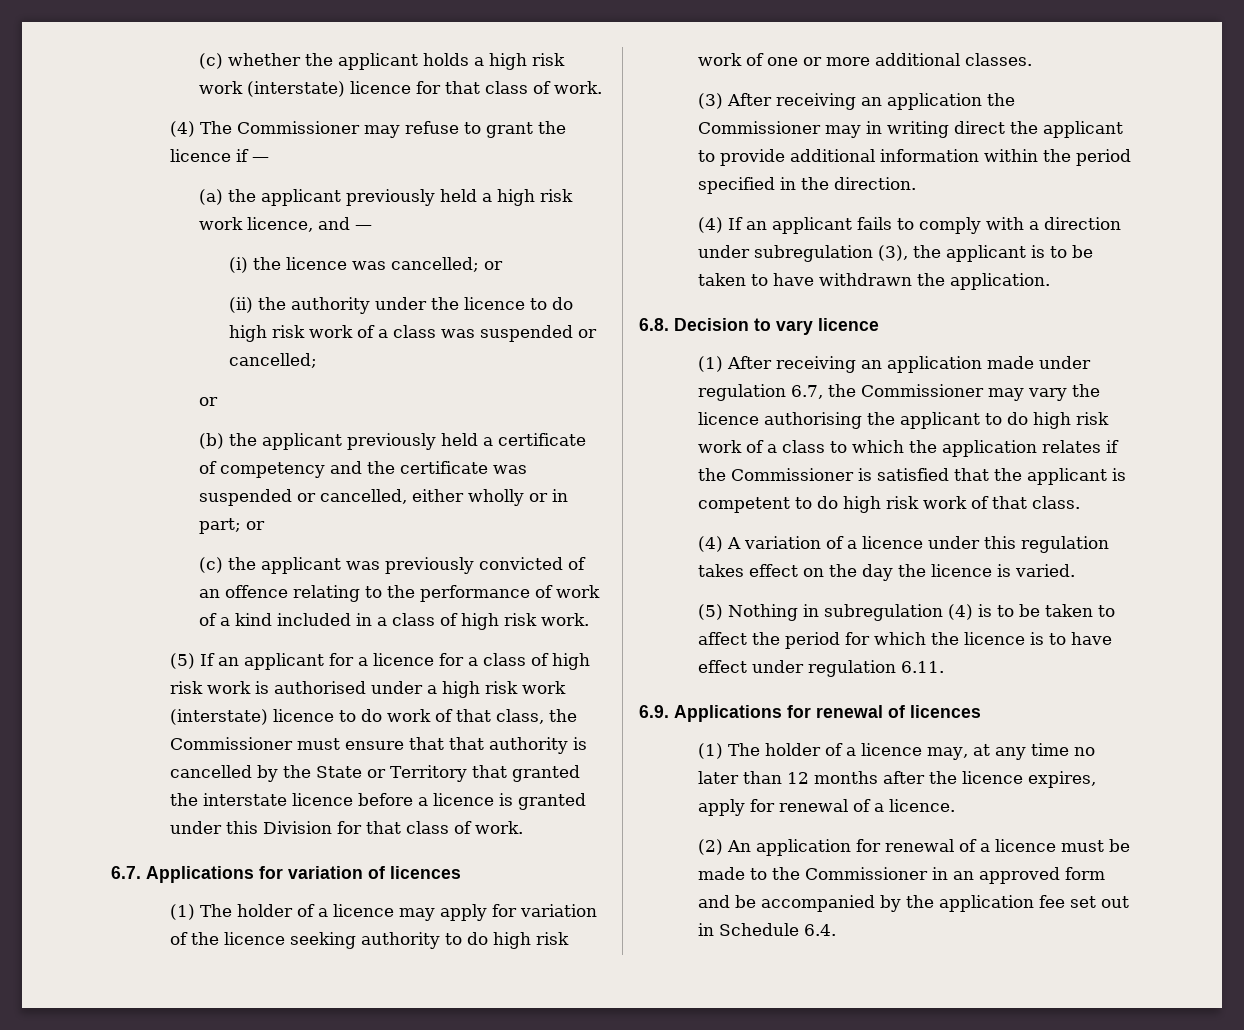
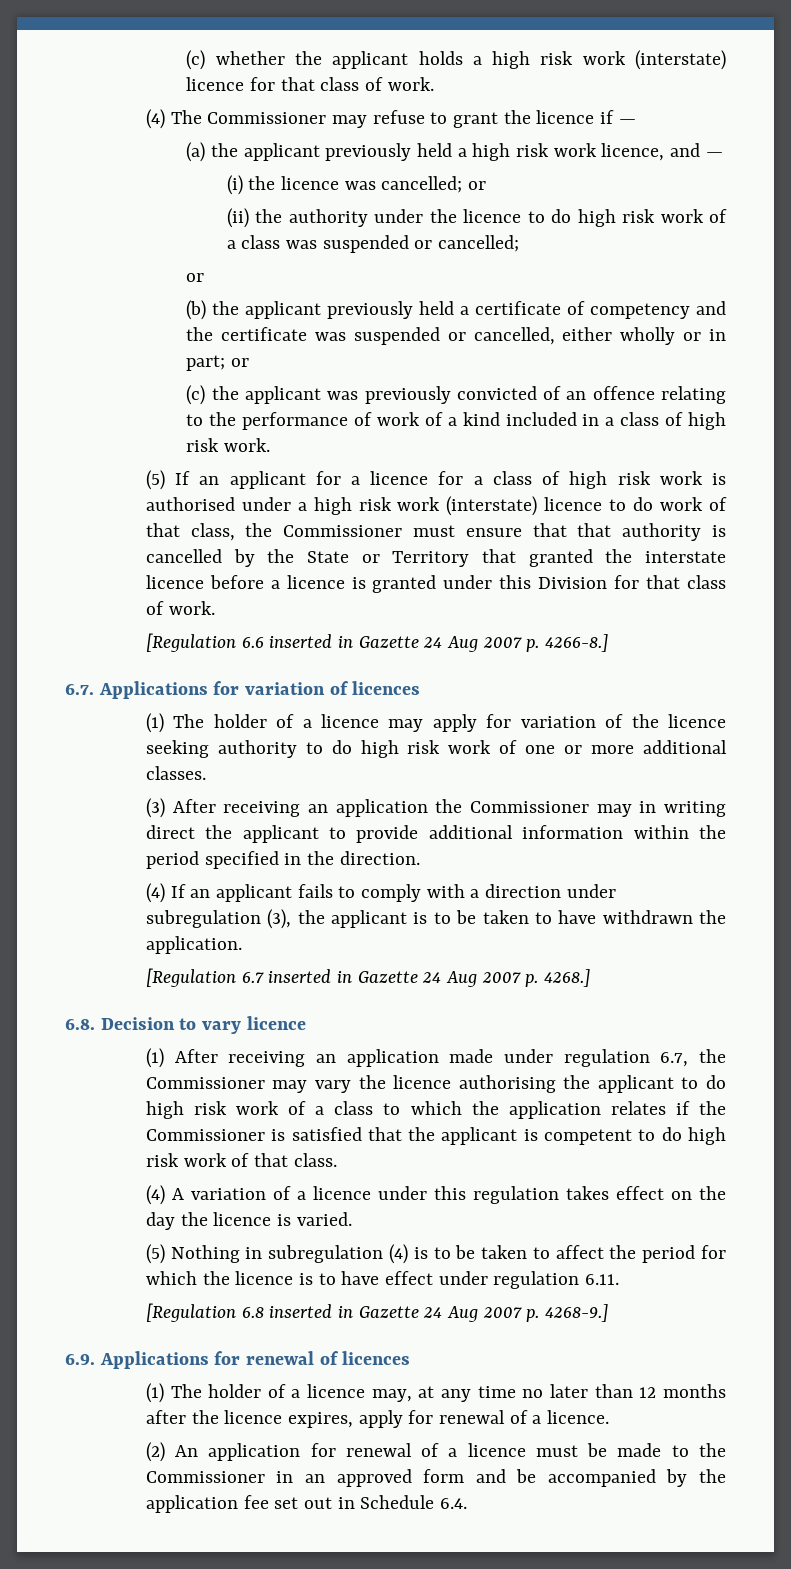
(523, 827) none -> [145,633,608,652] // [Regulation 6.6 inserted in Gazette 24 Aug 2007 p. 4266-8.]
(1050, 281) none -> [145,968,590,987] // [Regulation 6.7 inserted in Gazette 24 Aug 2007 p. 4268.]
(944, 667) none -> [145,1303,608,1322] // [Regulation 6.8 inserted in Gazette 24 Aug 2007 p. 4268-9.]

